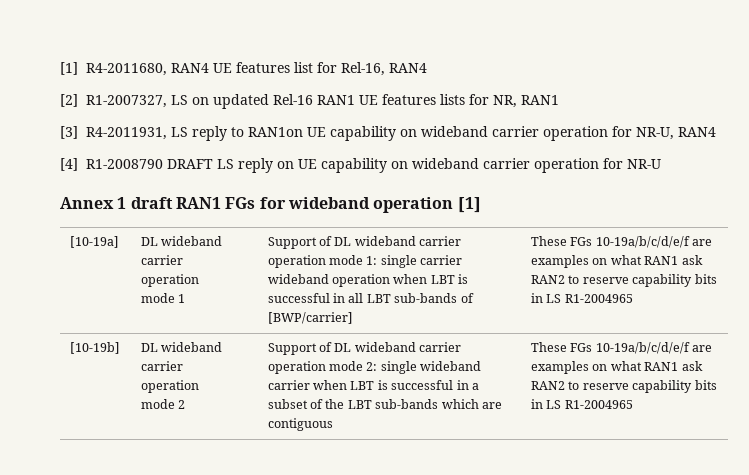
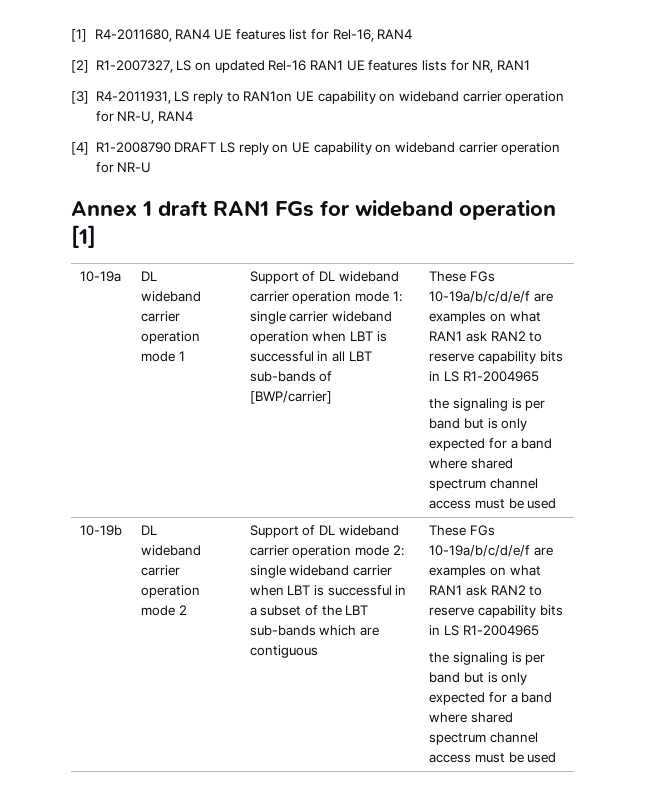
[70,236,120,248] [10-19a] -> [80,271,122,282] 10-19a
[70,342,121,354] // [10-19b] -> [429,398,546,411] [429,418,528,431] [429,438,553,451] [429,458,514,469] [429,478,539,491] [429,498,557,509] [80,525,123,536] // the signaling is per band but is only expected for a band where shared spectrum channel access must be used // 10-19b
(633, 404) none -> [429,652,546,665] [429,672,528,685] [429,692,553,705] [429,712,514,723] [429,732,539,745] [429,752,557,763] // the signaling is per band but is only expected for a band where shared spectrum channel access must be used

